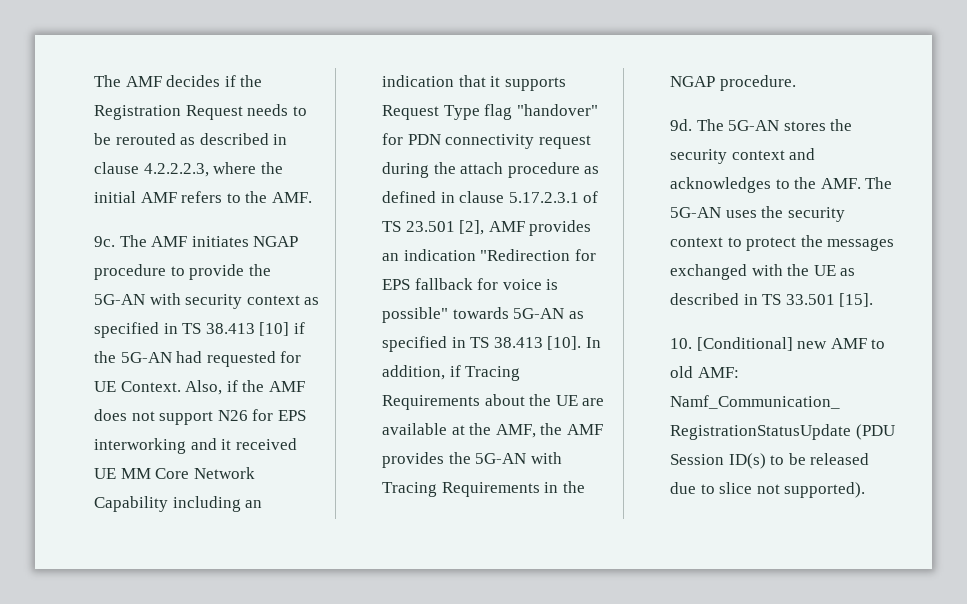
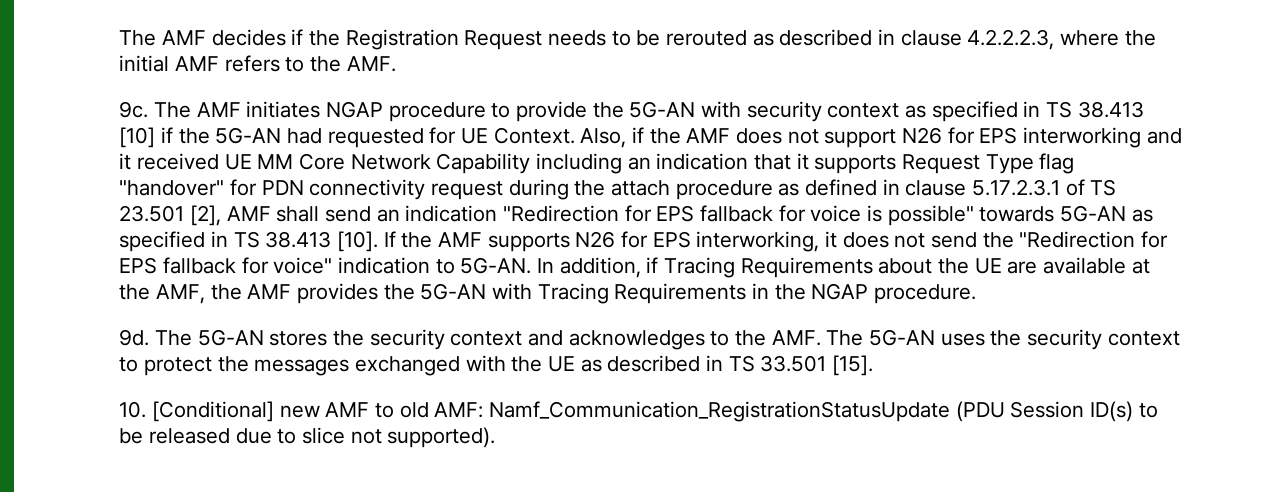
[529,220,592,236] provides -> [276,206,372,222] shall send
(582, 343) none -> [383,231,1169,252] [119,257,532,274] If the AMF supports N26 for EPS interworking, it does not send the "Redirection for EPS fallback for voice" indication to 5G-AN.

